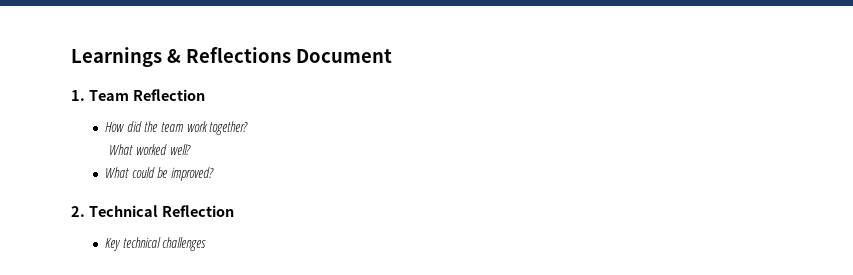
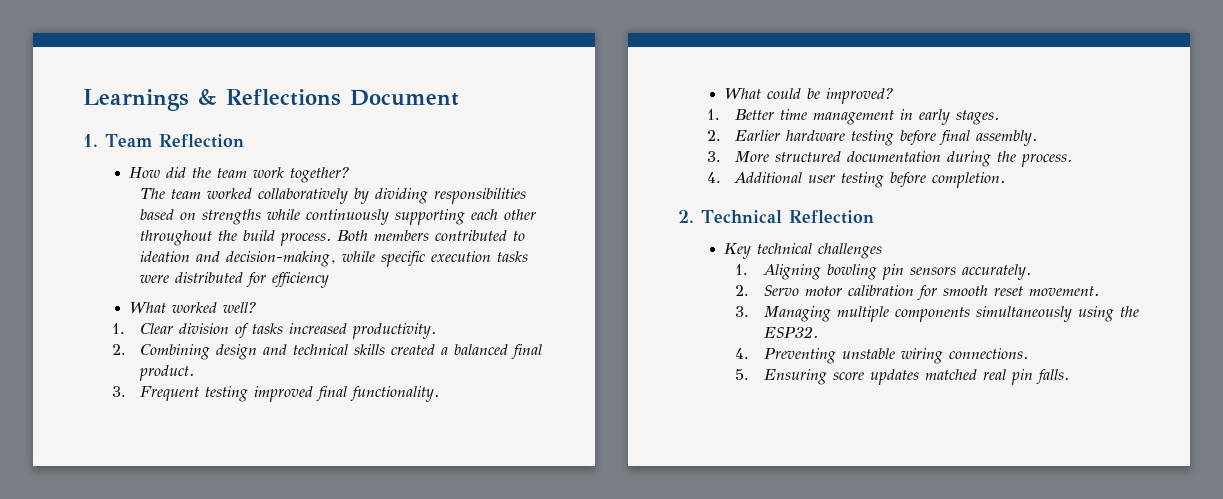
[109,144,191,155] [105,167,214,181] What worked well? // What could be improved? -> [140,188,527,204] [140,209,537,225] [140,230,526,246] [140,251,529,267] [140,272,330,288] [129,302,258,313] [111,323,437,339] [111,344,543,360] [139,365,195,381] [111,386,440,402] [724,88,895,104] [706,109,1000,125] [706,130,1038,146] [706,151,1073,167] [706,172,1006,188] The team worked collaboratively by dividing responsibilities based on strengths while continuously supporting each other throughout the build process. Both members contributed to ideation and decision-making, while specific execution tasks were distributed for efficiency // What worked well? // 1. Clear division of tasks increased productivity. // 2. Combining design and technical skills created a balanced final product. // 3. Frequent testing improved final functionality. // What could be improved? // 1. Better time management in early stages. // 2. Earlier hardware testing before final assembly. // 3. More structured documentation during the process. // 4. Additional user testing before completion.
(207, 244) none -> [735,264,1031,280] [735,285,1099,300] [735,306,1139,322] [763,326,818,338] [735,348,1028,364] [735,369,1069,385] // 1. Aligning bowling pin sensors accurately. // 2. Servo motor calibration for smooth reset movement. // 3. Managing multiple components simultaneously using the ESP32. // 4. Preventing unstable wiring connections. // 5. Ensuring score updates matched real pin falls.

